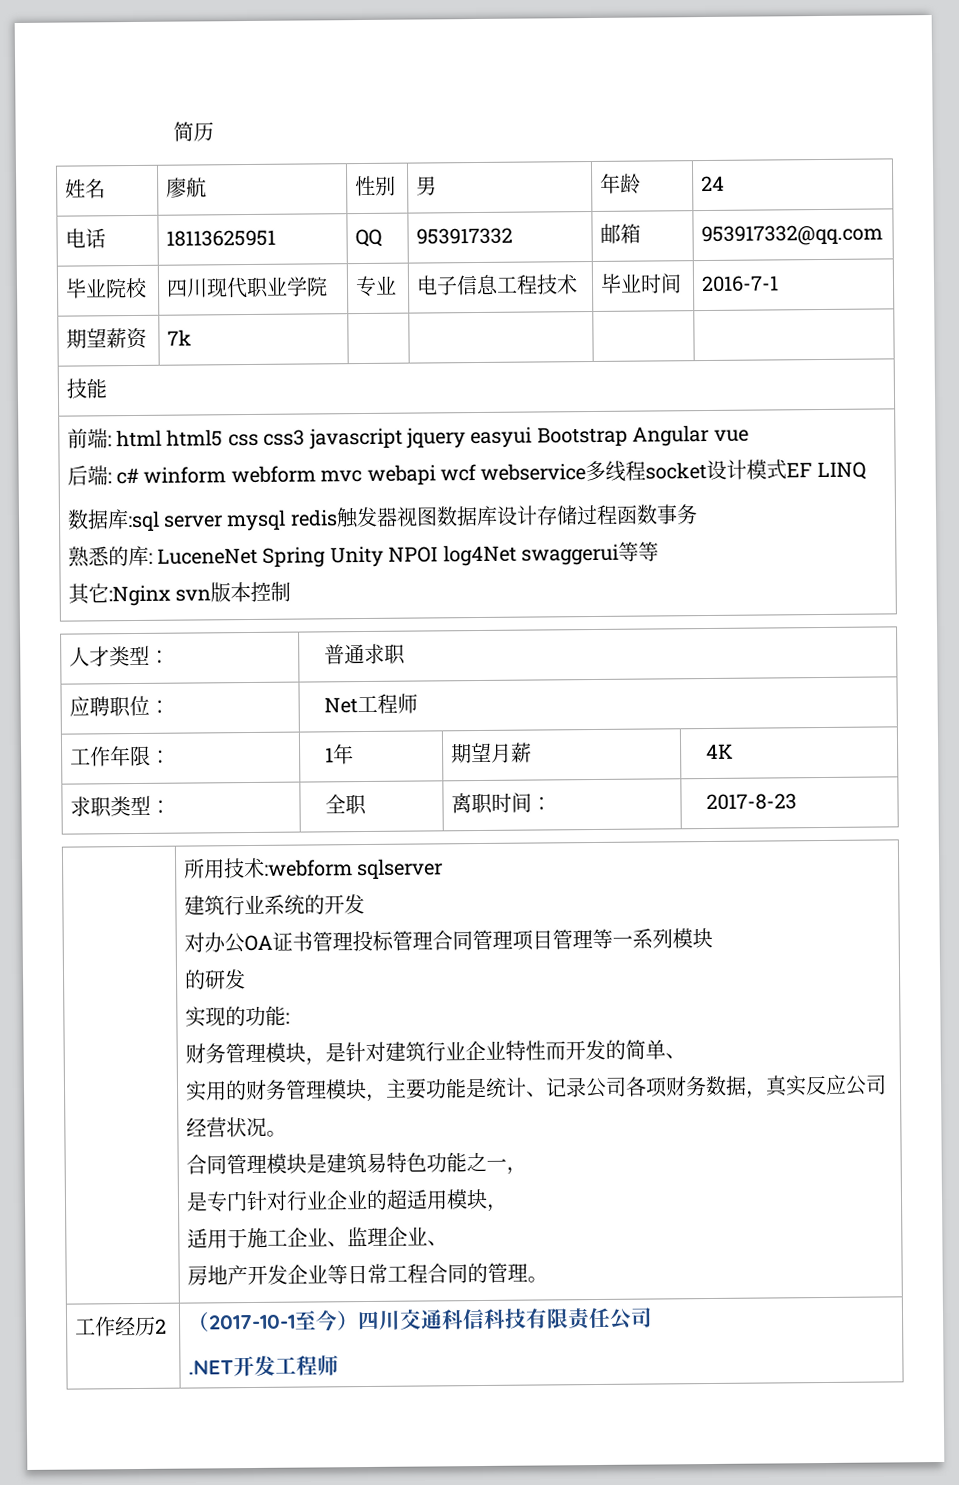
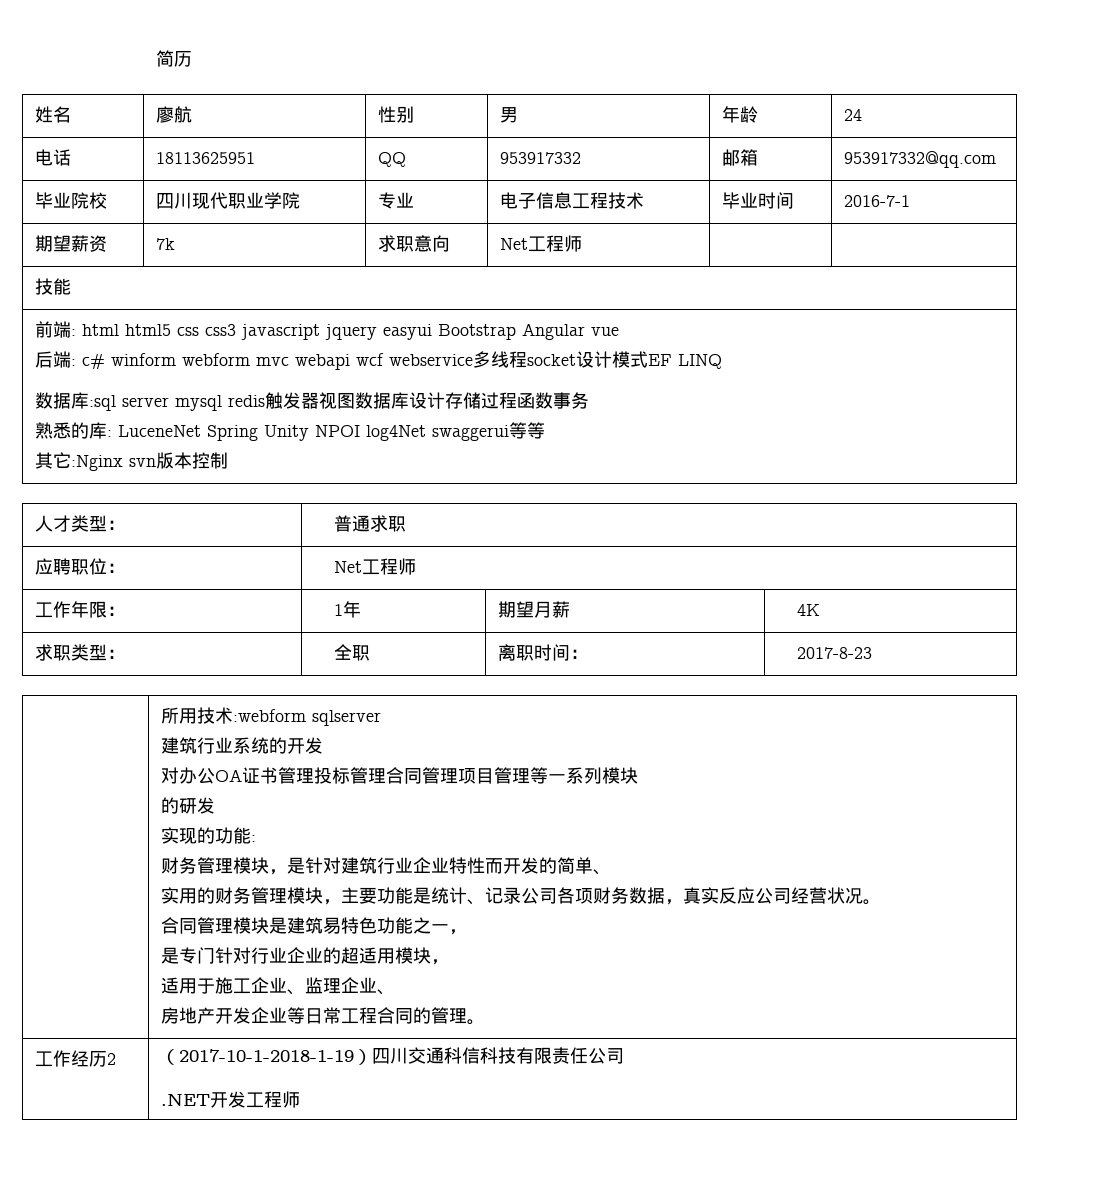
(192, 337) | -> [378,235,451,252] [500,235,583,252] 求职意向 | Net工程师
[207,1309,338,1332] 2017-10-1至今 -> [179,1049,355,1062] 2017-10-1-2018-1-19

